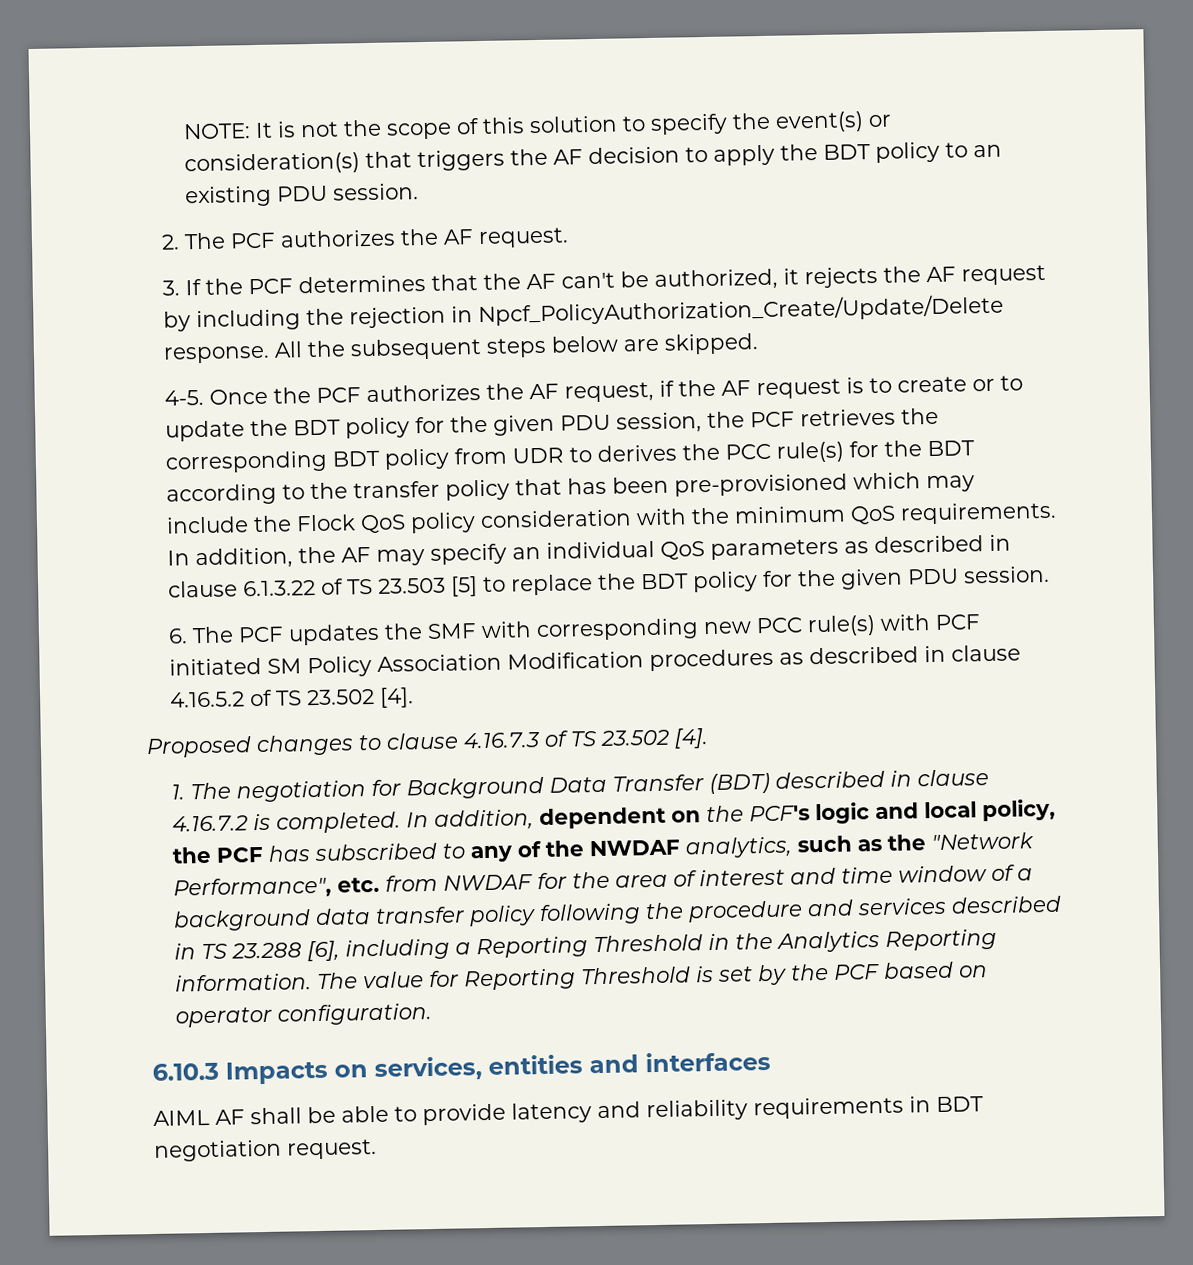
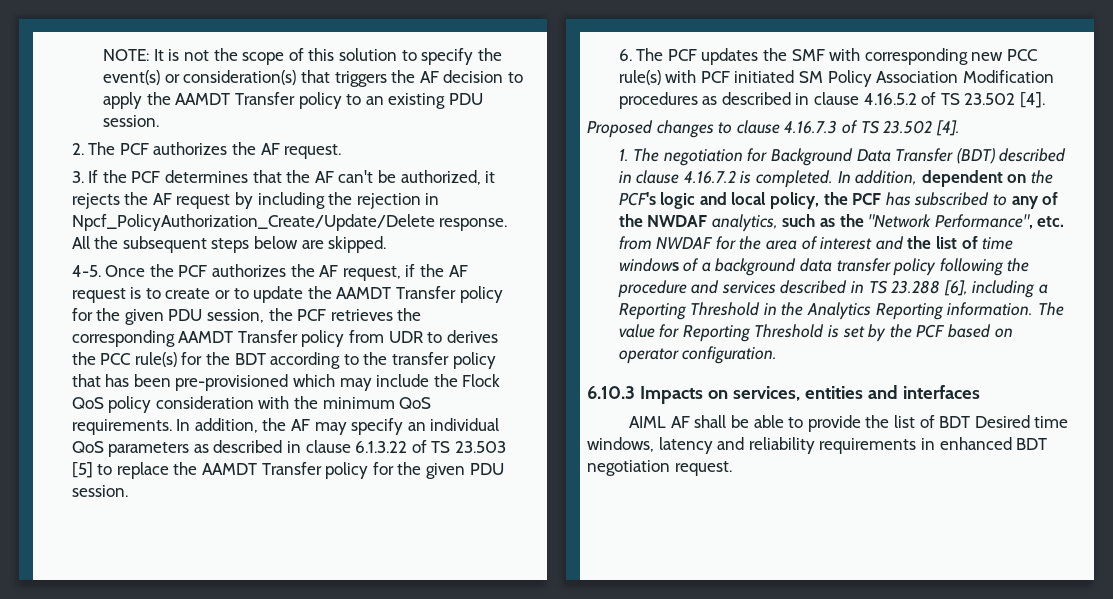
[823,144,872,160] BDT -> [175,92,296,105] AAMDT Transfer
[293,419,342,436] BDT -> [336,286,456,299] AAMDT Transfer
[332,450,381,467] BDT -> [178,330,298,343] AAMDT Transfer
[640,573,690,590] BDT -> [202,462,322,475] AAMDT Transfer
[841,865,988,884] time window -> [907,236,1014,250] [618,258,679,272] the list of time windows
(506, 1114) none -> [865,415,1069,428] [587,437,654,452] the list of BDT Desired time windows,
(931, 1104) none -> [939,437,1012,450] enhanced

